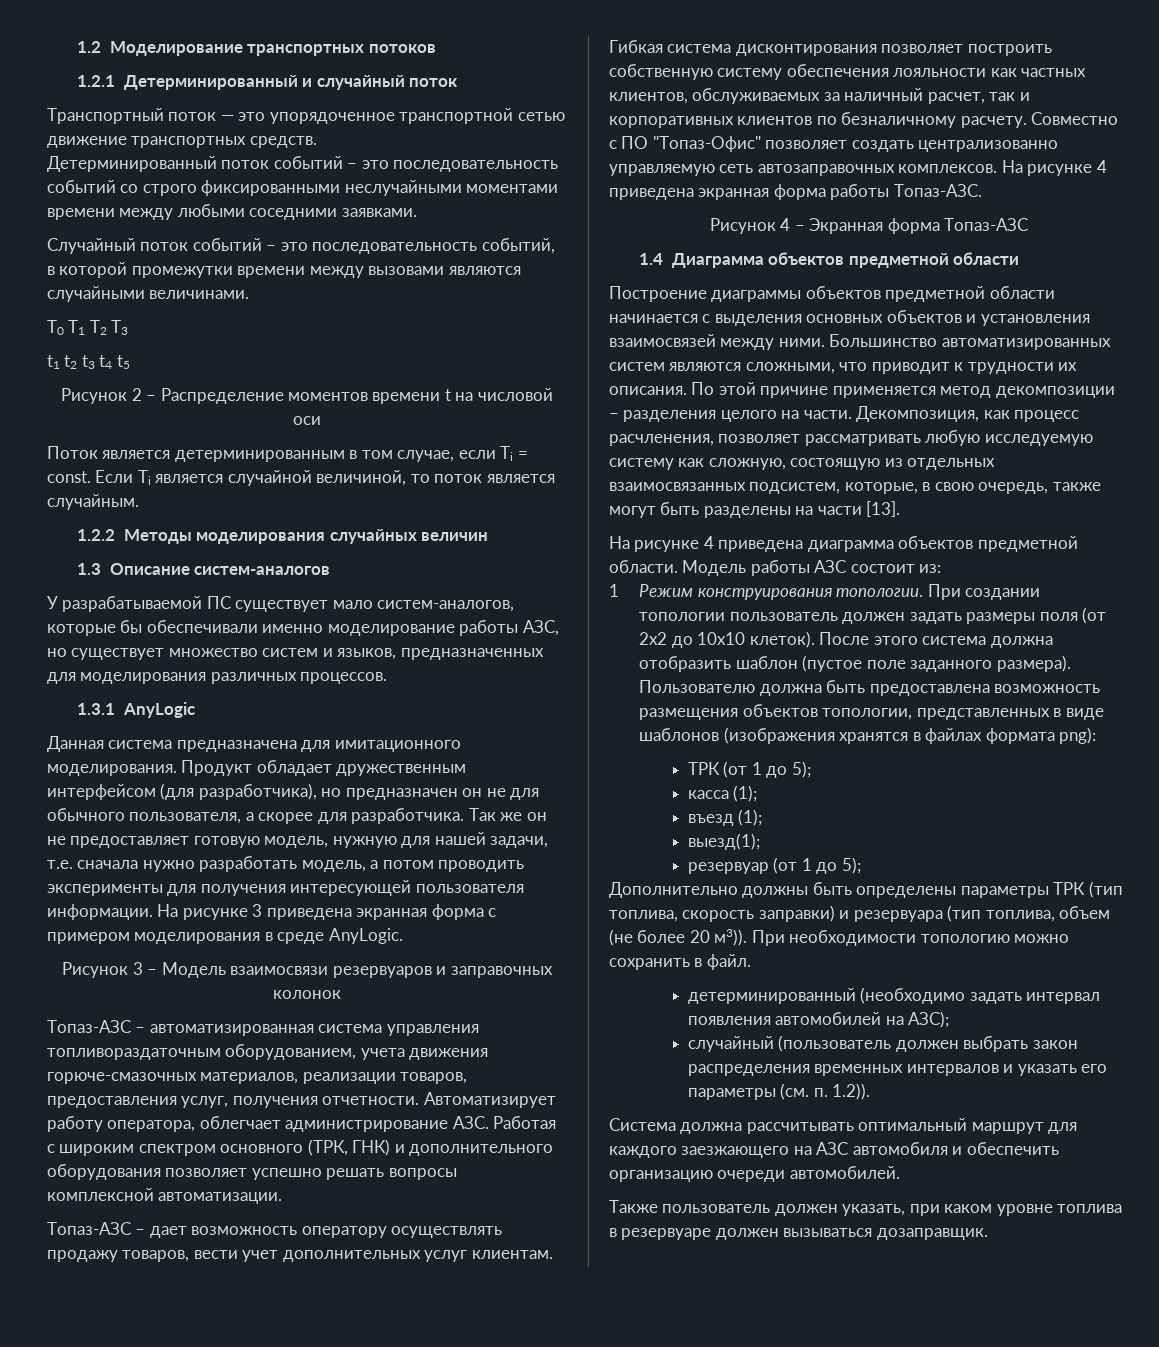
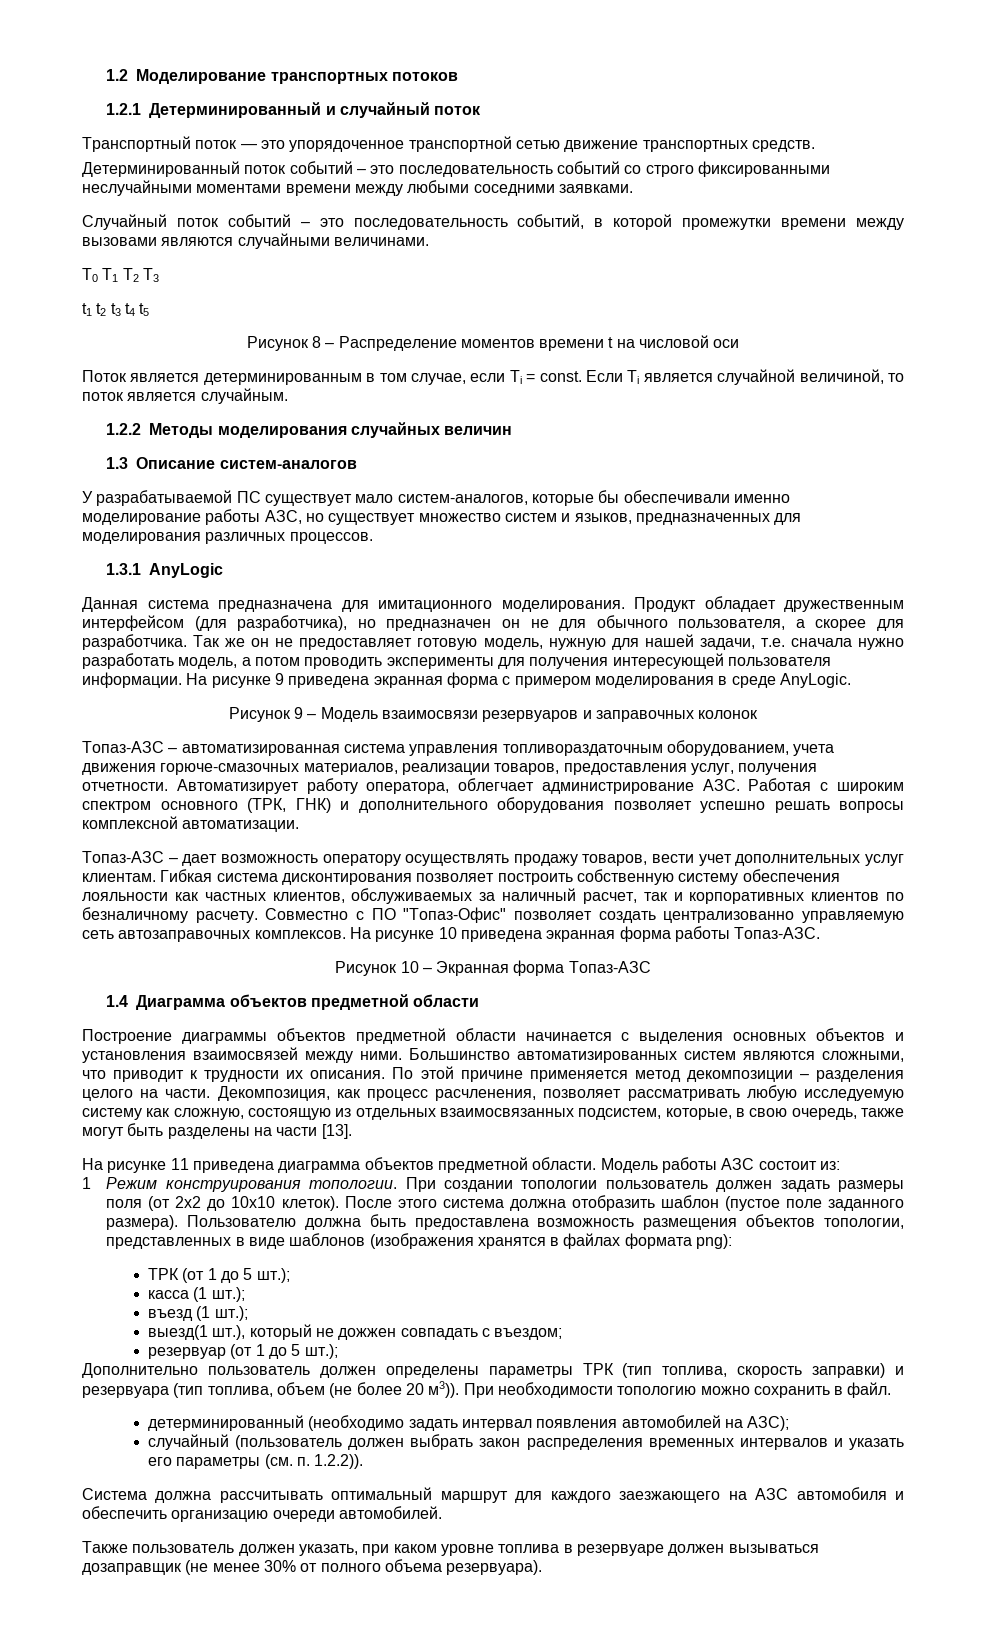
[131,388,142,401] 2 -> [311,336,321,348] 8
[252,904,263,917] 3 -> [274,673,284,685] 9
[132,962,143,975] 3 -> [294,707,304,719] 9
[1096,160,1107,173] 4 -> [438,927,457,939] 10
[780,218,791,231] 4 -> [400,961,419,973] 10
[703,536,714,549] 4 -> [170,1158,189,1170] 11
[791,761,811,778] 5); -> [243,1268,290,1283] 5 шт.);
[733,785,758,802] (1); -> [193,1287,245,1302] (1 шт.);
[738,809,763,826] [687,833,760,850] (1); // выезд(1); -> [196,1306,248,1321] [148,1324,563,1340] (1 шт.); // выезд(1 шт.), который не дожжен совпадать с въездом;
[841,857,861,874] 5); -> [291,1344,338,1359] 5 шт.);
[742,882,852,898] должны быть -> [207,1366,376,1378] пользователь должен
[832,1083,871,1100] 1.2)). -> [314,1454,364,1469] 1.2.2)).
[876,1228,988,1240] дозаправщик. -> [82,1559,543,1575] дозаправщик (не менее 30% от полного объема резервуара).

